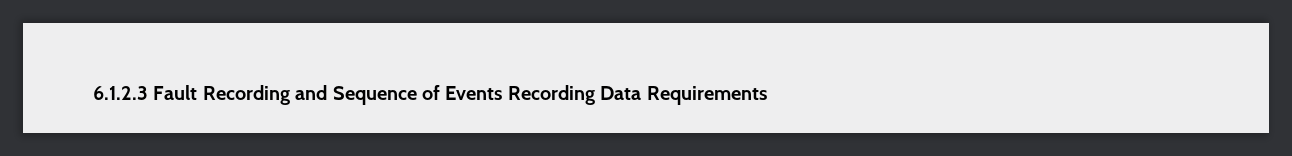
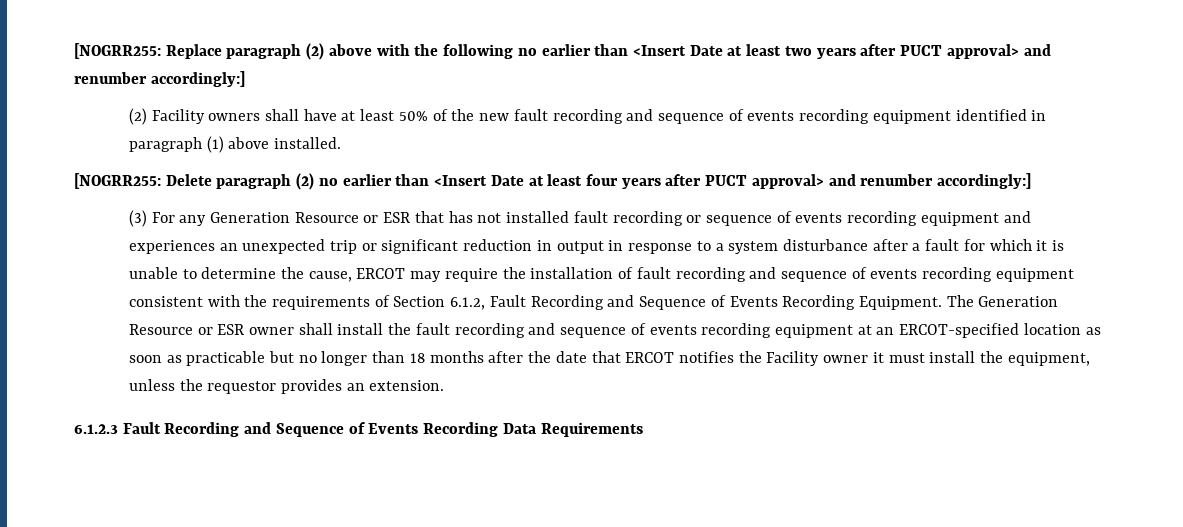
(93, 93) none -> [74,43,1051,60] [74,71,245,87] [128,108,1047,125] [128,136,341,153] [74,173,1032,190] [128,210,1031,227] [128,239,1065,254] [128,267,1074,282] [128,295,1059,310] [128,323,1101,338] [128,351,1090,366] [128,379,445,394] [NOGRR255: Replace paragraph (2) above with the following no earlier than <Insert Date at least two years after PUCT approval> and renumber accordingly:] // (2) Facility owners shall have at least 50% of the new fault recording and sequence of events recording equipment identified in paragraph (1) above installed. // [NOGRR255: Delete paragraph (2) no earlier than <Insert Date at least four years after PUCT approval> and renumber accordingly:] // (3) For any Generation Resource or ESR that has not installed fault recording or sequence of events recording equipment and experiences an unexpected trip or significant reduction in output in response to a system disturbance after a fault for which it is unable to determine the cause, ERCOT may require the installation of fault recording and sequence of events recording equipment consistent with the requirements of Section 6.1.2, Fault Recording and Sequence of Events Recording Equipment. The Generation Resource or ESR owner shall install the fault recording and sequence of events recording equipment at an ERCOT-specified location as soon as practicable but no longer than 18 months after the date that ERCOT notifies the Facility owner it must install the equipment, unless the requestor provides an extension. //

